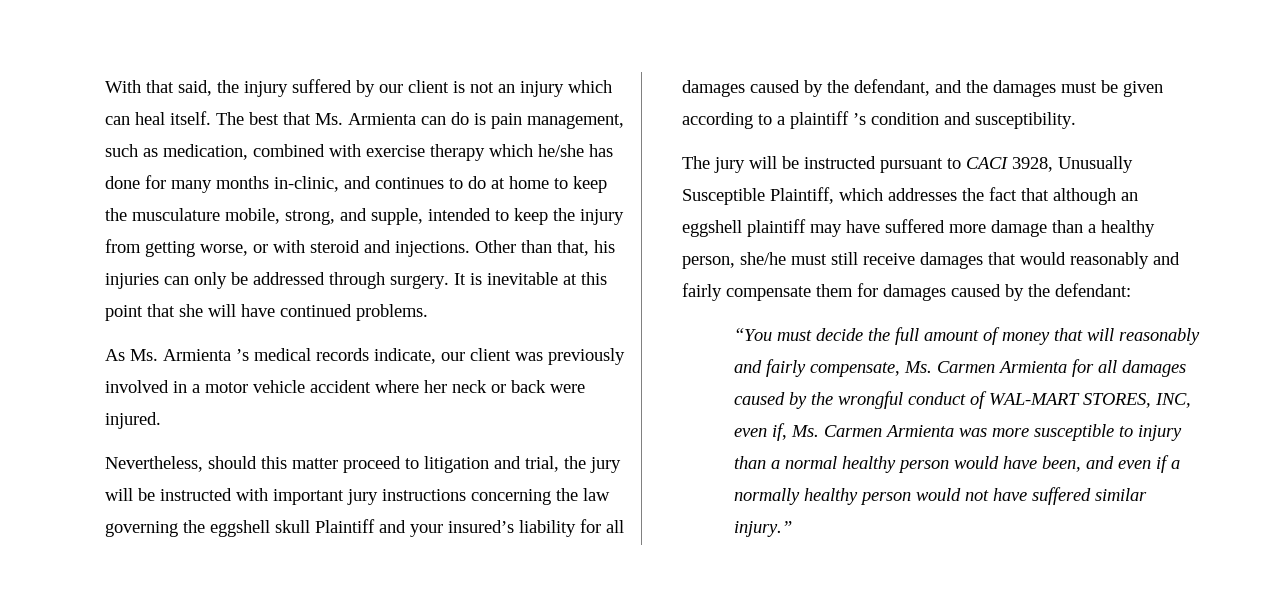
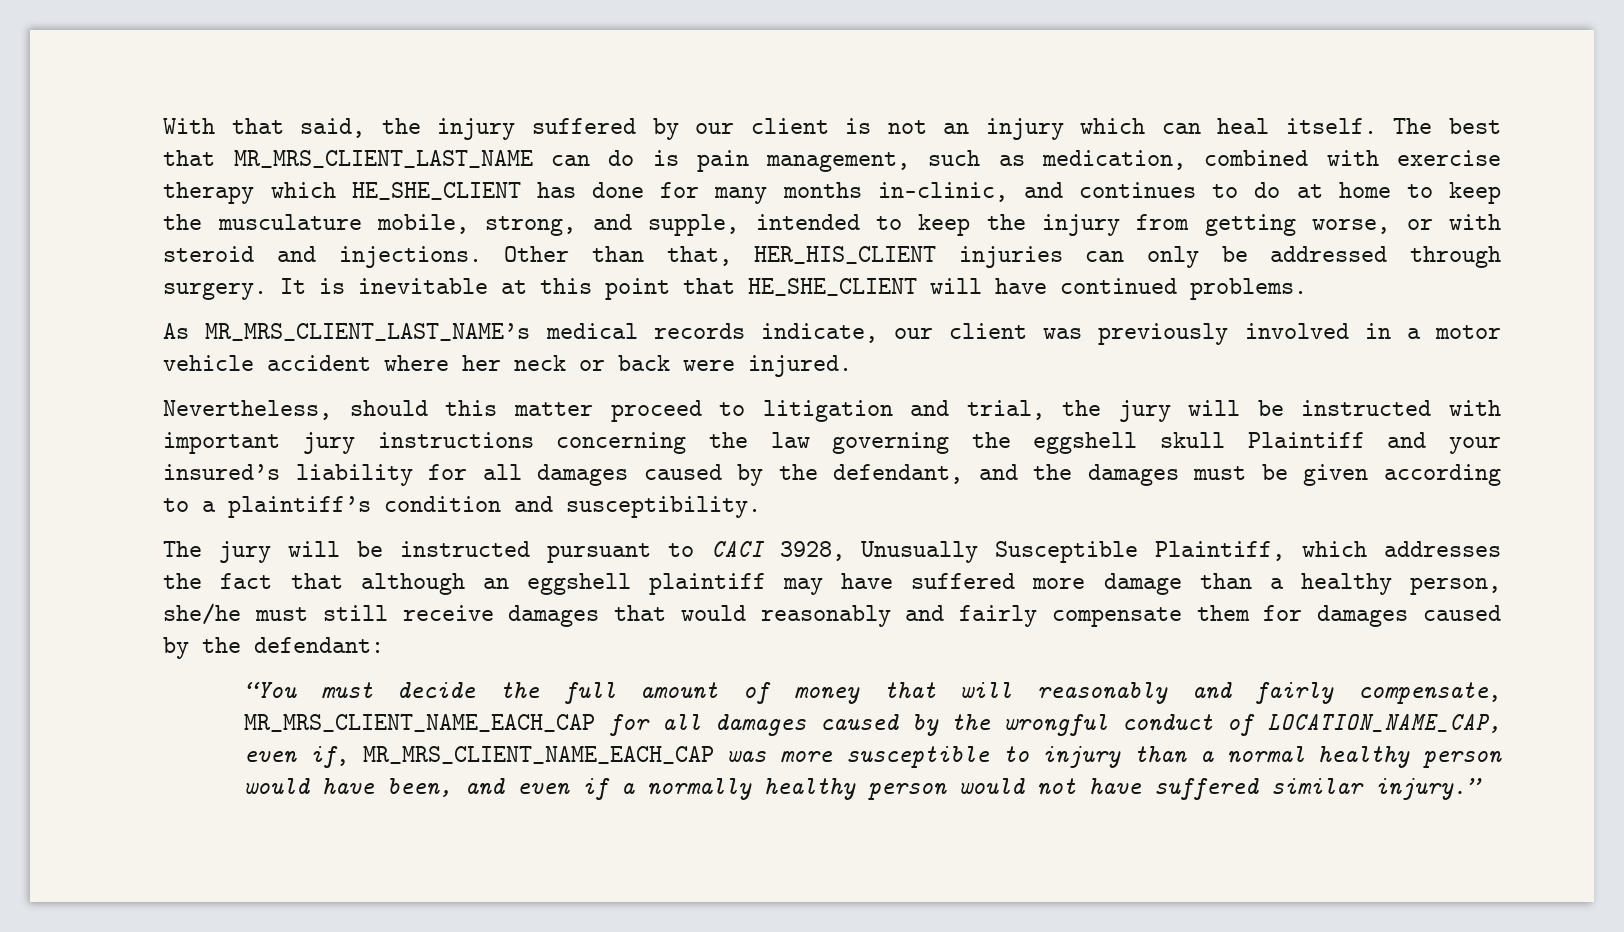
[314,113,416,125] Ms. Armienta -> [233,150,533,168] MR_MRS_CLIENT_LAST_NAME
[537,144,584,157] he/she -> [351,182,521,200] HE_SHE_CLIENT
[593,240,615,253] his -> [754,246,937,264] HER_HIS_CLIENT
[178,304,203,317] she -> [748,278,918,296] HE_SHE_CLIENT
[129,349,249,361] Ms. Armienta ’s -> [205,323,531,341] MR_MRS_CLIENT_LAST_NAME’s
[789,111,866,129] plaintiff ’s -> [228,496,372,518] plaintiff’s
[903,361,1067,373] Ms. Carmen Armienta -> [244,714,596,732] MR_MRS_CLIENT_NAME_EACH_CAP
[988,393,1191,408] [733,423,954,441] WAL-MART STORES, INC, even if, Ms. Carmen Armienta -> [1267,714,1501,733] [244,746,714,768] LOCATION_NAME_CAP, even if, MR_MRS_CLIENT_NAME_EACH_CAP

